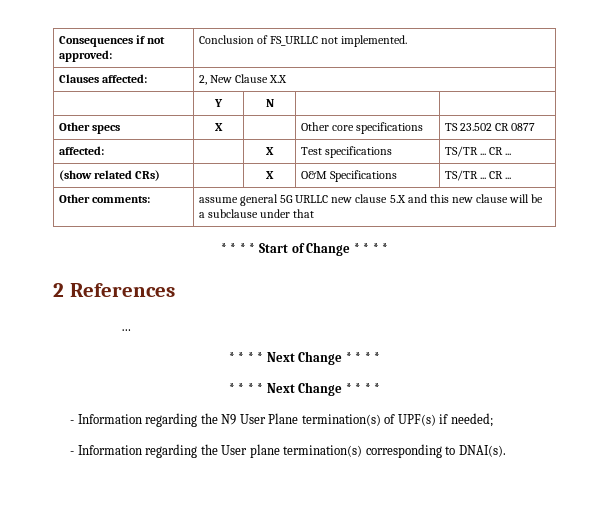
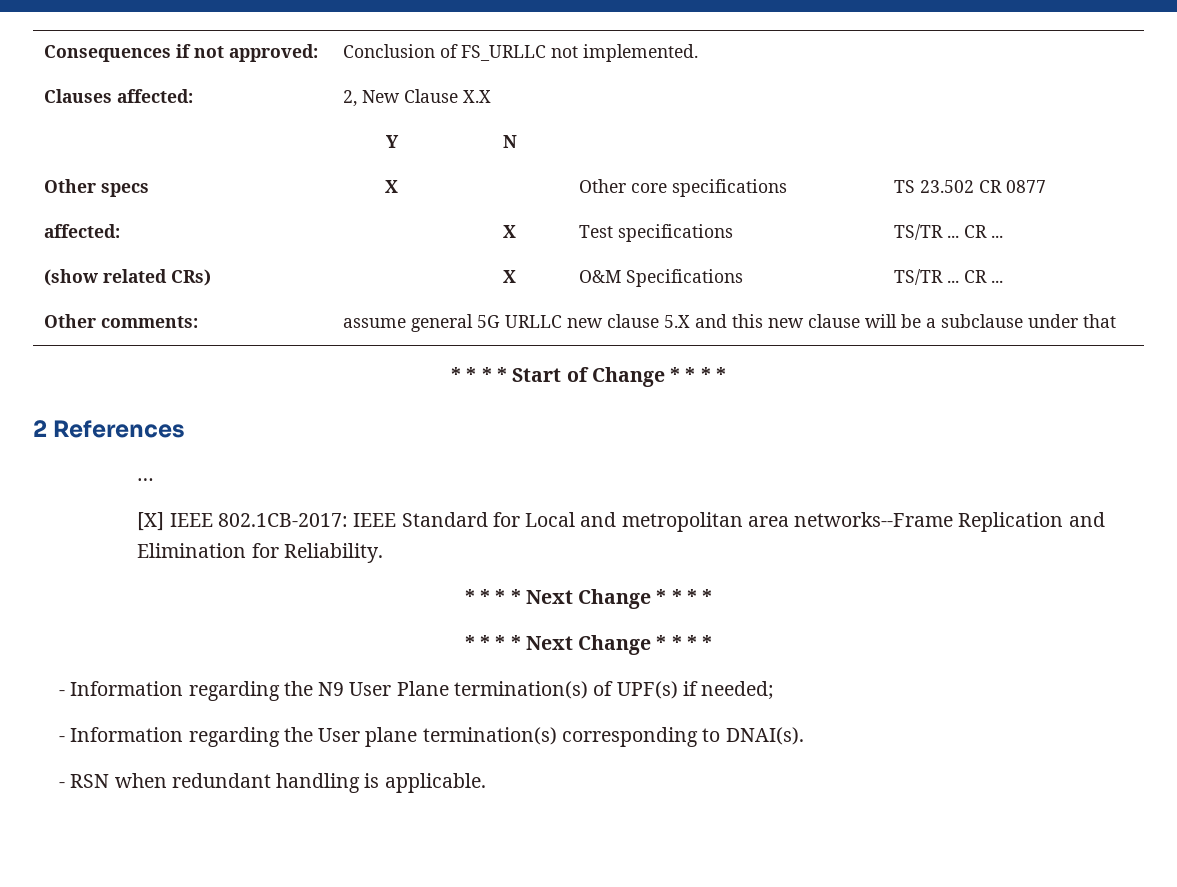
(132, 330) none -> [137,512,1105,532] [137,543,383,563] // [X] IEEE 802.1CB-2017: IEEE Standard for Local and metropolitan area networks--Frame Replication and Elimination for Reliability.
(506, 451) none -> [59,773,486,793] // - RSN when redundant handling is applicable.

